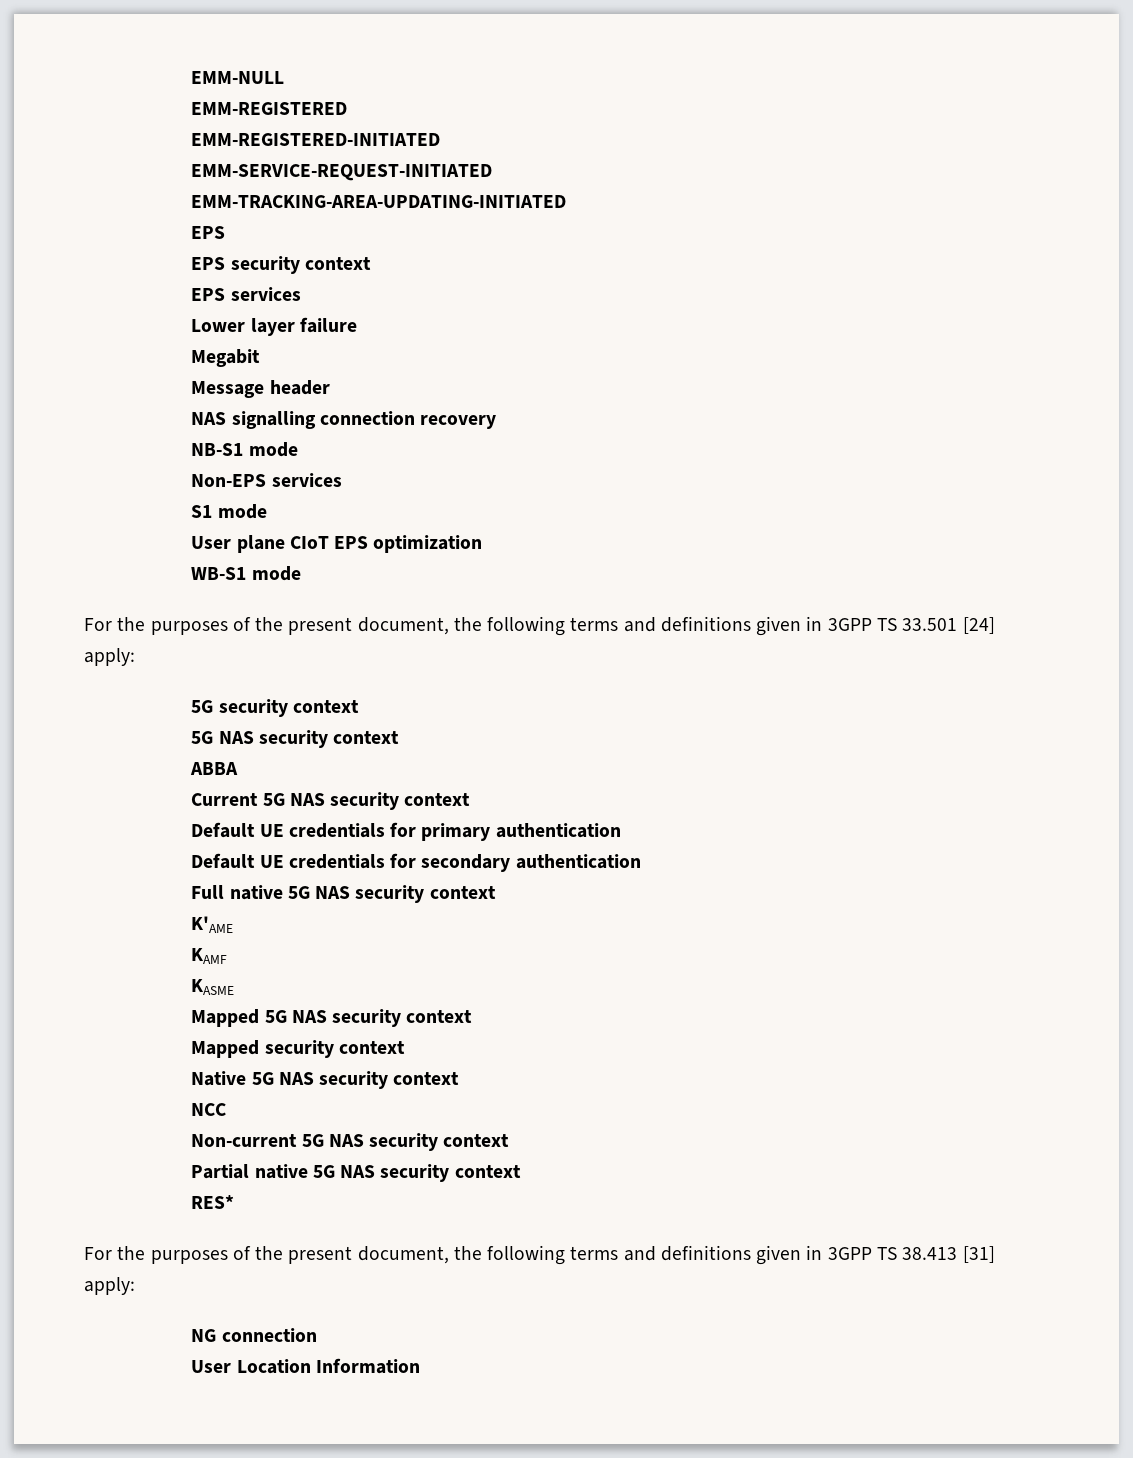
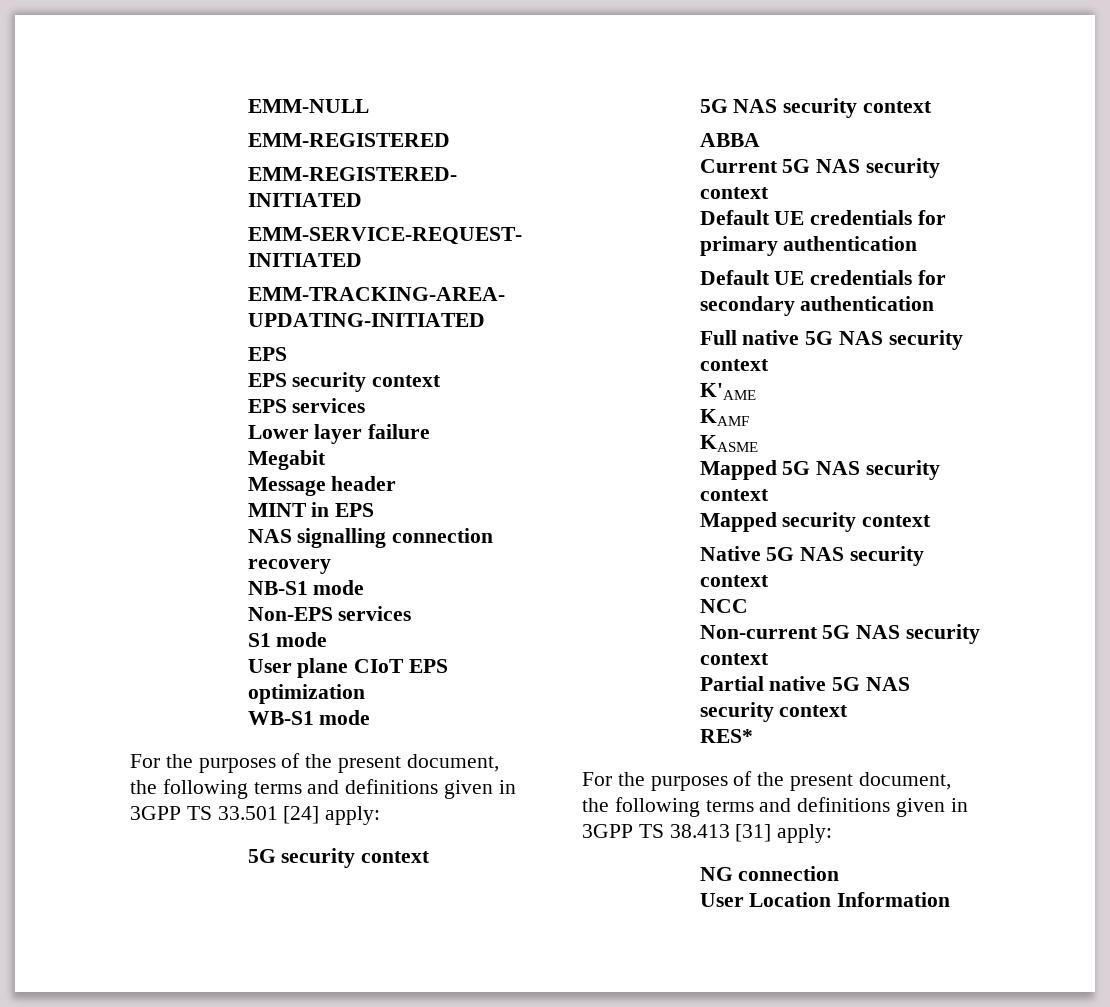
(330, 387) none -> [247,502,375,517] // MINT in EPS

